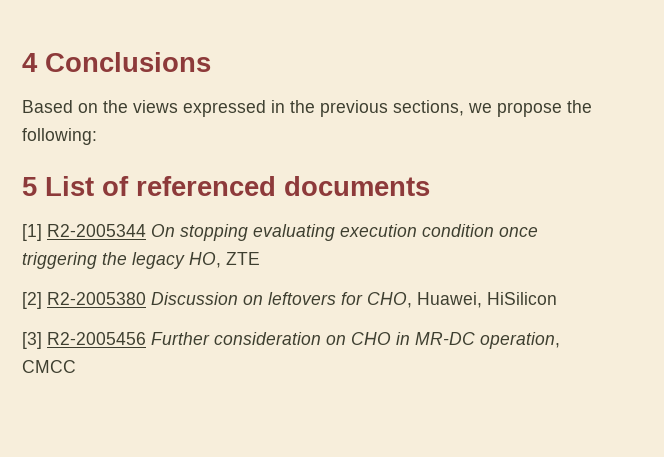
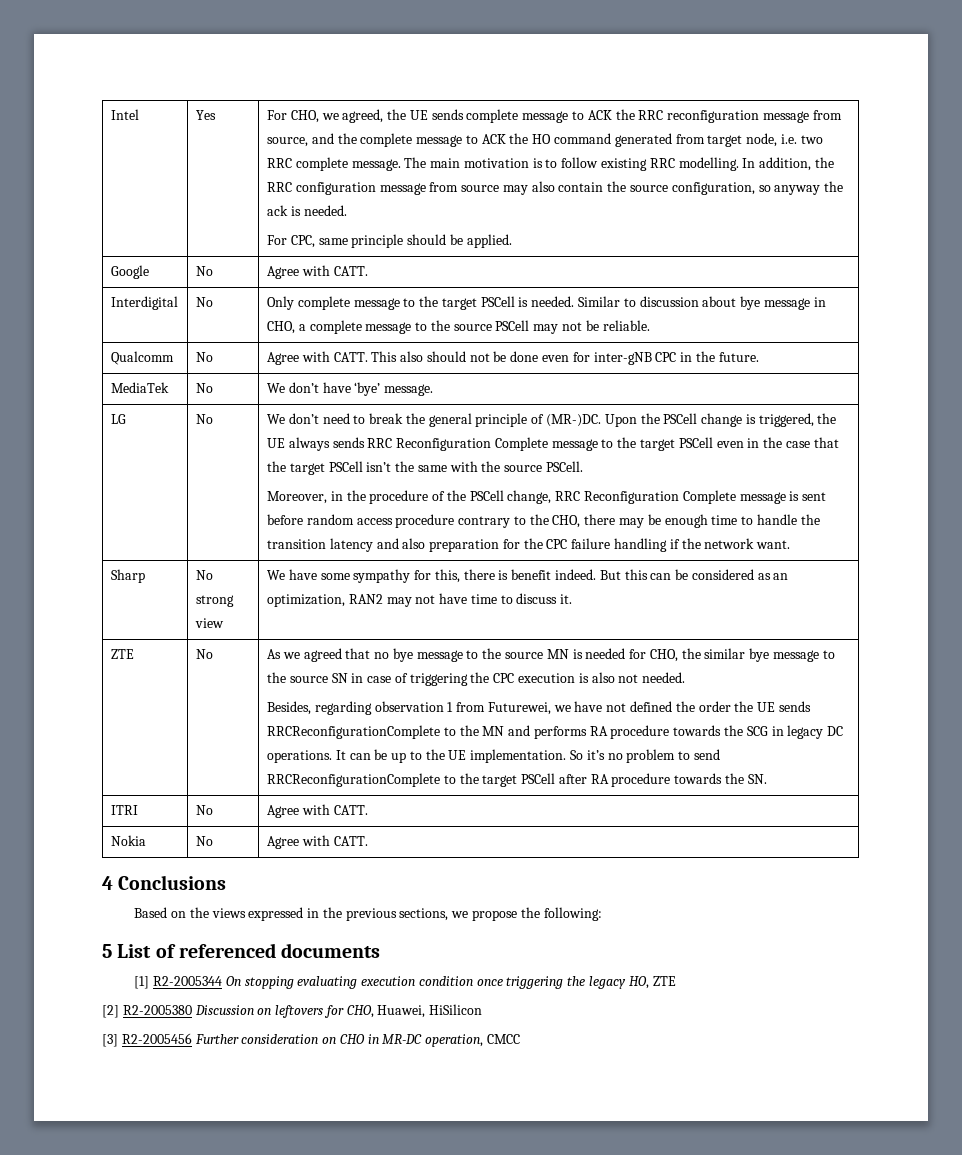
(22, 62) none -> [110,109,139,120] [195,110,216,120] [266,109,842,123] [266,133,823,147] [266,157,834,171] [266,181,844,195] [266,205,347,216] [266,234,512,248] [110,265,149,279] [195,266,213,276] [266,265,368,279] [110,296,178,310] [195,297,213,307] [266,296,826,310] [266,320,650,334] [110,351,174,365] [195,352,213,362] [266,351,759,365] [110,382,169,393] [195,383,213,393] [266,382,434,396] [110,414,126,424] [195,414,213,424] [266,413,837,427] [266,437,839,451] [266,461,583,475] [266,490,827,504] [266,514,820,528] [266,538,791,552] [110,569,145,583] [195,570,213,580] [195,595,234,607] [194,618,224,628] [266,569,789,583] [266,593,573,607] [110,649,134,659] [195,649,213,659] [266,648,835,662] [266,672,686,686] [266,701,811,715] [266,725,844,739] [266,749,720,763] [266,773,767,787] [110,805,138,815] [195,805,213,815] [266,804,368,818] [110,835,146,846] [195,836,213,846] [266,835,368,849] Intel | Yes | For CHO, we agreed, the UE sends complete message to ACK the RRC reconfiguration message from source, and the complete message to ACK the HO command generated from target node, i.e. two RRC complete message. The main motivation is to follow existing RRC modelling. In addition, the RRC configuration message from source may also contain the source configuration, so anyway the ack is needed. // For CPC, same principle should be applied. // Google | No | Agree with CATT. // Interdigital | No | Only complete message to the target PSCell is needed. Similar to discussion about bye message in CHO, a complete message to the source PSCell may not be reliable. // Qualcomm | No | Agree with CATT. This also should not be done even for inter-gNB CPC in the future. // MediaTek | No | We don’t have ‘bye’ message. // LG | No | We don’t need to break the general principle of (MR-)DC. Upon the PSCell change is triggered, the UE always sends RRC Reconfiguration Complete message to the target PSCell even in the case that the target PSCell isn’t the same with the source PSCell. // Moreover, in the procedure of the PSCell change, RRC Reconfiguration Complete message is sent before random access procedure contrary to the CHO, there may be enough time to handle the transition latency and also preparation for the CPC failure handling if the network want. // Sharp | No strong view | We have some sympathy for this, there is benefit indeed. But this can be considered as an optimization, RAN2 may not have time to discuss it. // ZTE | No | As we agreed that no bye message to the source MN is needed for CHO, the similar bye message to the source SN in case of triggering the CPC execution is also not needed. // Besides, regarding observation 1 from Futurewei, we have not defined the order the UE sends RRCReconfigurationComplete to the MN and performs RA procedure towards the SCG in legacy DC operations. It can be up to the UE implementation. So it’s no problem to send RRCReconfigurationComplete to the target PSCell after RA procedure towards the SN. // ITRI | No | Agree with CATT. // Nokia | No | Agree with CATT. //

